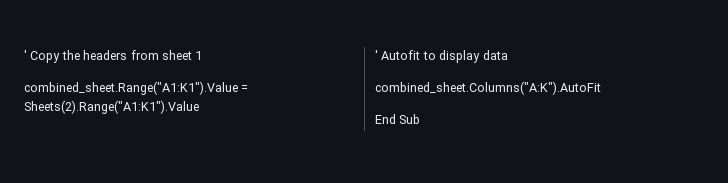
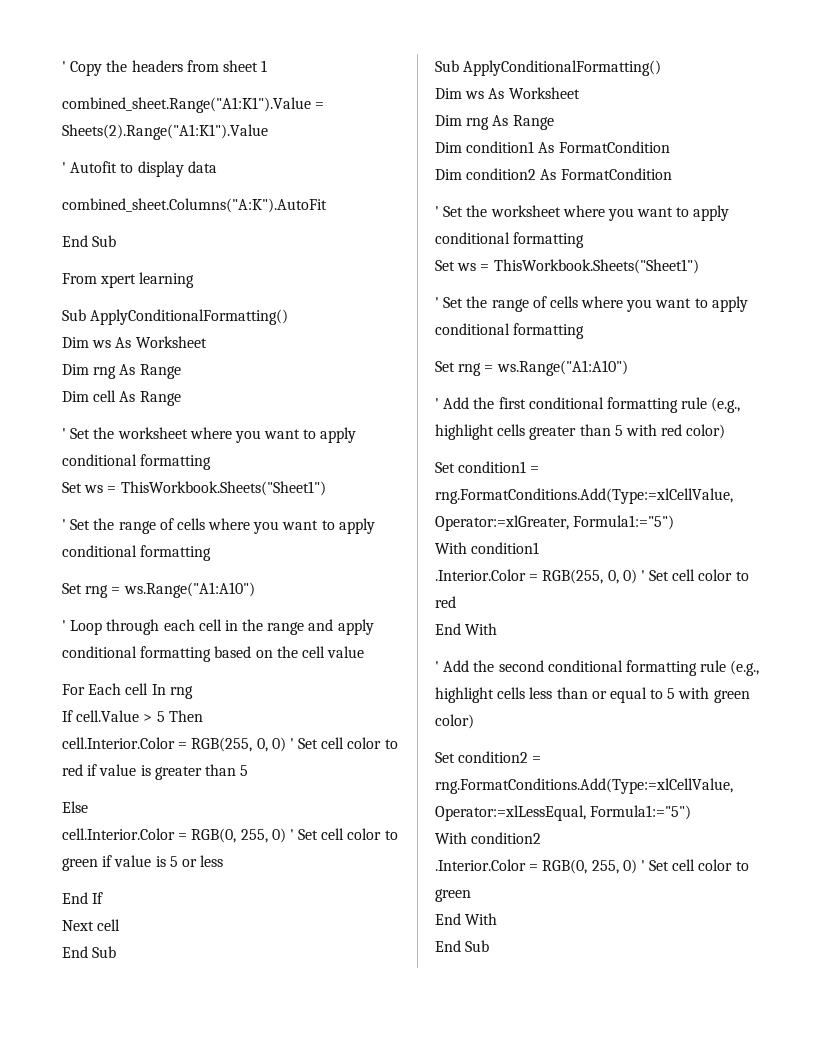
(421, 119) none -> [62,272,195,288] [62,309,289,325] [62,336,207,348] [62,364,181,379] [62,390,181,406] [62,427,357,443] [62,454,212,470] [62,481,326,496] [62,518,375,534] [62,545,212,561] [62,582,255,598] [62,619,374,635] [62,646,365,662] [62,683,193,699] [62,710,203,722] [62,737,398,752] [62,764,249,780] [62,801,88,813] [62,828,398,843] [62,855,224,871] [62,892,104,904] [62,919,121,931] [62,946,117,958] [435,60,662,76] [435,87,580,99] [435,115,554,130] [435,141,670,153] [435,168,672,180] [435,205,730,221] [435,232,585,248] [435,259,699,274] [435,296,748,312] [435,323,585,339] [435,360,628,376] [435,397,741,413] [435,424,726,440] [435,461,540,473] [435,488,733,504] [435,515,675,531] [435,542,540,554] [435,569,749,584] [435,596,456,608] [435,623,498,635] [435,660,760,676] [435,687,750,703] [435,714,474,729] [435,751,542,763] [435,778,733,794] [435,805,692,821] [435,832,542,844] [435,859,749,874] [435,889,471,902] [435,913,498,925] [435,940,490,952] // From xpert learning // Sub ApplyConditionalFormatting() // Dim ws As Worksheet // Dim rng As Range // Dim cell As Range // ' Set the worksheet where you want to apply conditional formatting // Set ws = ThisWorkbook.Sheets("Sheet1") // ' Set the range of cells where you want to apply conditional formatting // Set rng = ws.Range("A1:A10") // ' Loop through each cell in the range and apply conditional formatting based on the cell value // For Each cell In rng // If cell.Value > 5 Then // cell.Interior.Color = RGB(255, 0, 0) ' Set cell color to red if value is greater than 5 // Else // cell.Interior.Color = RGB(0, 255, 0) ' Set cell color to green if value is 5 or less // End If // Next cell // End Sub // Sub ApplyConditionalFormatting() // Dim ws As Worksheet // Dim rng As Range // Dim condition1 As FormatCondition // Dim condition2 As FormatCondition // ' Set the worksheet where you want to apply conditional formatting // Set ws = ThisWorkbook.Sheets("Sheet1") // ' Set the range of cells where you want to apply conditional formatting // Set rng = ws.Range("A1:A10") // ' Add the first conditional formatting rule (e.g., highlight cells greater than 5 with red color) // Set condition1 = rng.FormatConditions.Add(Type:=xlCellValue, Operator:=xlGreater, Formula1:="5") // With condition1 // .Interior.Color = RGB(255, 0, 0) ' Set cell color to red // End With // ' Add the second conditional formatting rule (e.g., highlight cells less than or equal to 5 with green color) // Set condition2 = rng.FormatConditions.Add(Type:=xlCellValue, Operator:=xlLessEqual, Formula1:="5") // With condition2 // .Interior.Color = RGB(0, 255, 0) ' Set cell color to green // End With // End Sub

